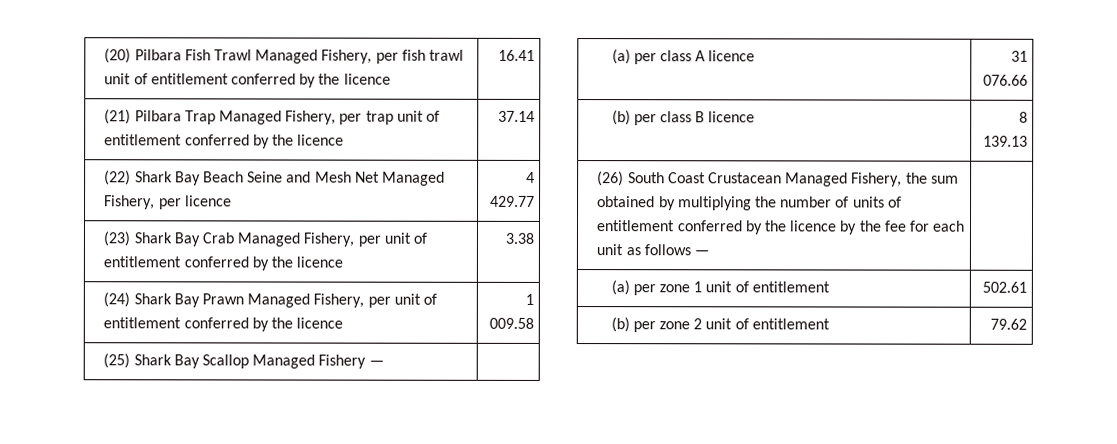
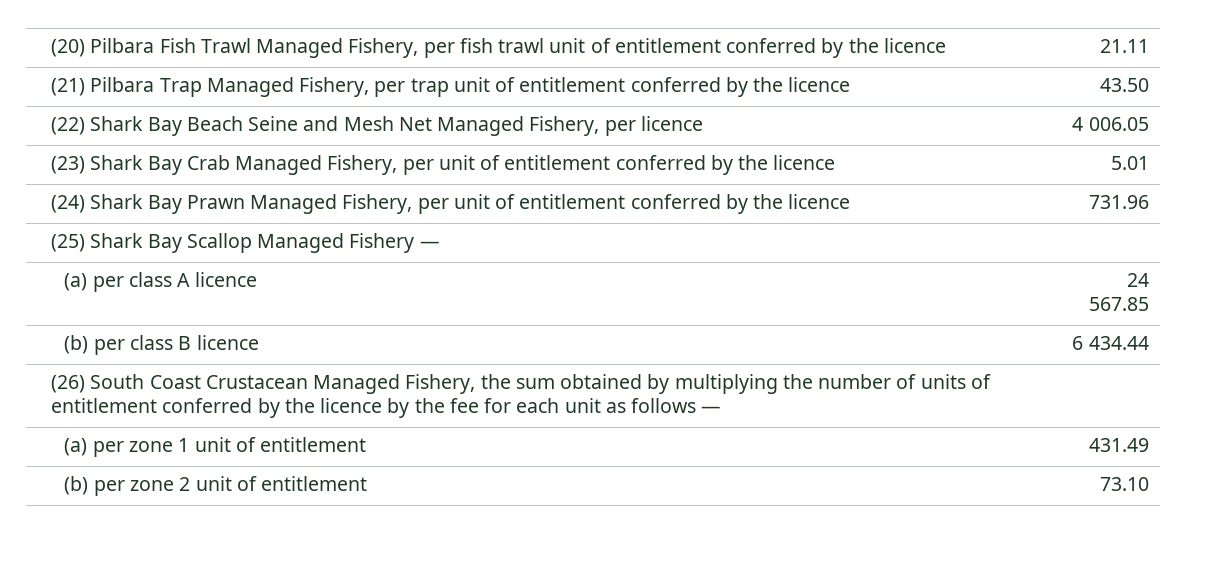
[497,49,535,61] 16.41 -> [1099,39,1149,53] 21.11
[497,110,535,122] 37.14 -> [1099,78,1149,92] 43.50
[489,195,535,207] 429.77 -> [1088,117,1149,131] 006.05
[504,232,534,244] 3.38 -> [1110,156,1149,170] 5.01
[524,293,534,305] [488,317,534,329] 1 009.58 -> [1088,195,1149,209] 731.96
[1010,50,1028,62] [982,74,1028,86] 31 076.66 -> [1126,273,1149,287] [1088,297,1149,311] 24 567.85
[1018,111,1028,123] [982,135,1028,147] 8 139.13 -> [1072,336,1149,350] 6 434.44
[981,281,1027,293] 502.61 -> [1088,438,1149,452] 431.49
[989,318,1027,330] 79.62 -> [1099,477,1149,491] 73.10

